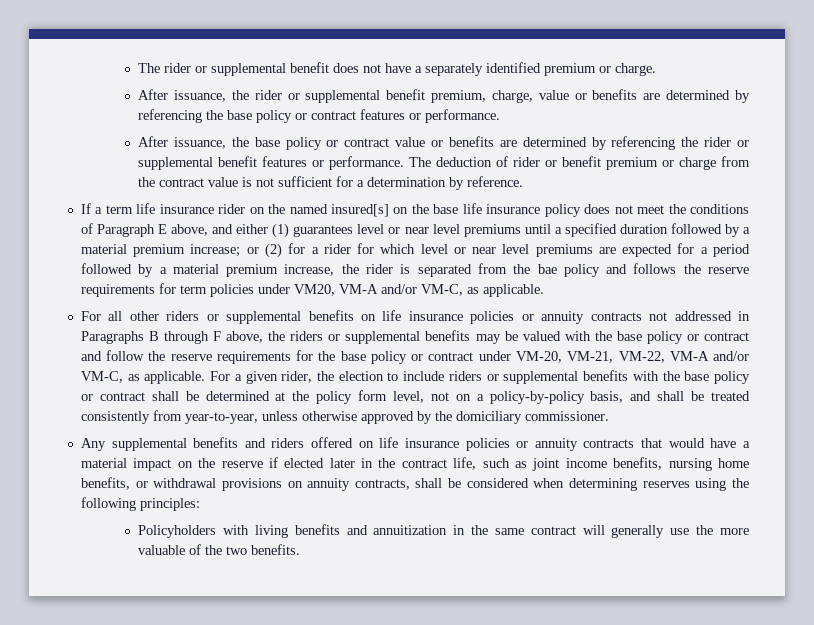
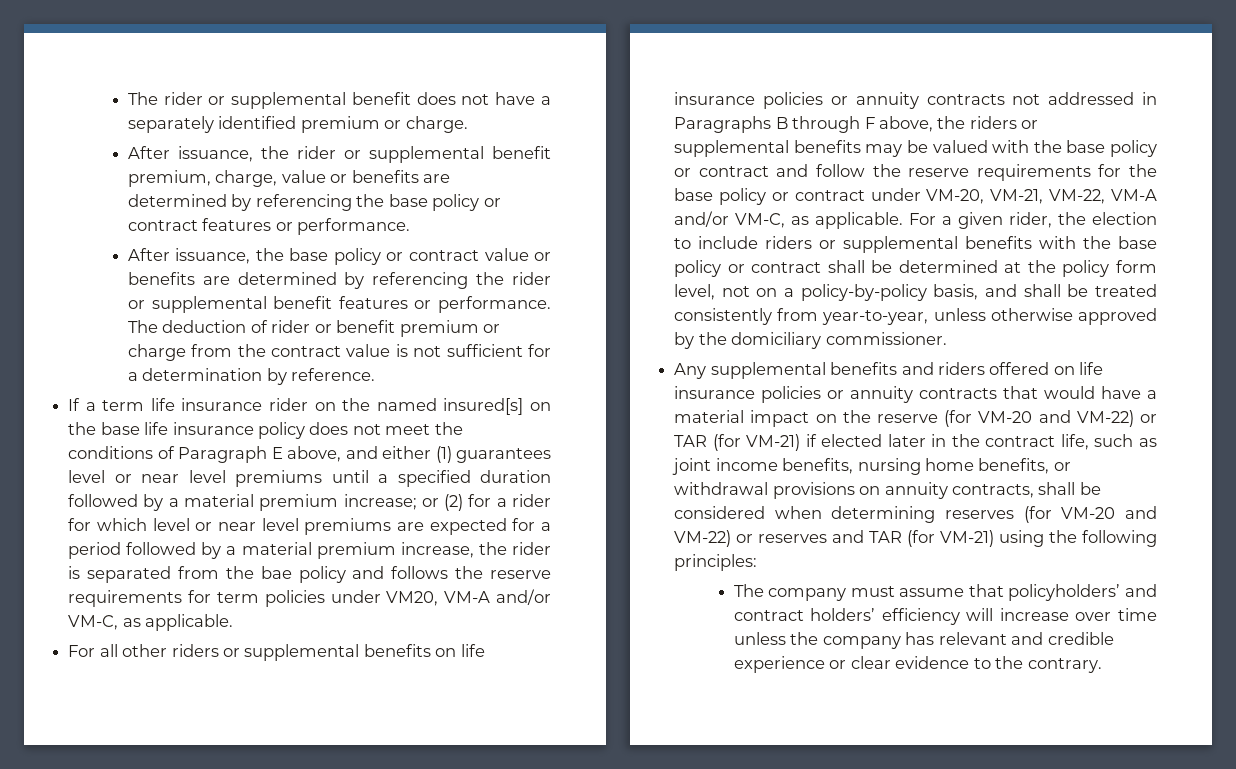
(263, 464) none -> [944,410,1157,427] [674,434,801,451] (for VM-20 and VM-22) or TAR (for VM-21)
[695,478,749,491] [80,497,200,511] [138,524,749,538] [138,544,301,555] using the following principles: // Policyholders with living benefits and annuitization in the same contract will generally use the more valuable of the two benefits. -> [1023,506,1157,523] [674,530,1157,547] [674,554,758,571] [733,584,1157,601] [733,608,1157,625] [733,632,1114,649] [733,656,1102,673] (for VM-20 and VM-22) or reserves and TAR (for VM-21) using the following principles: // The company must assume that policyholders’ and contract holders’ efficiency will increase over time unless the company has relevant and credible experience or clear evidence to the contrary.

